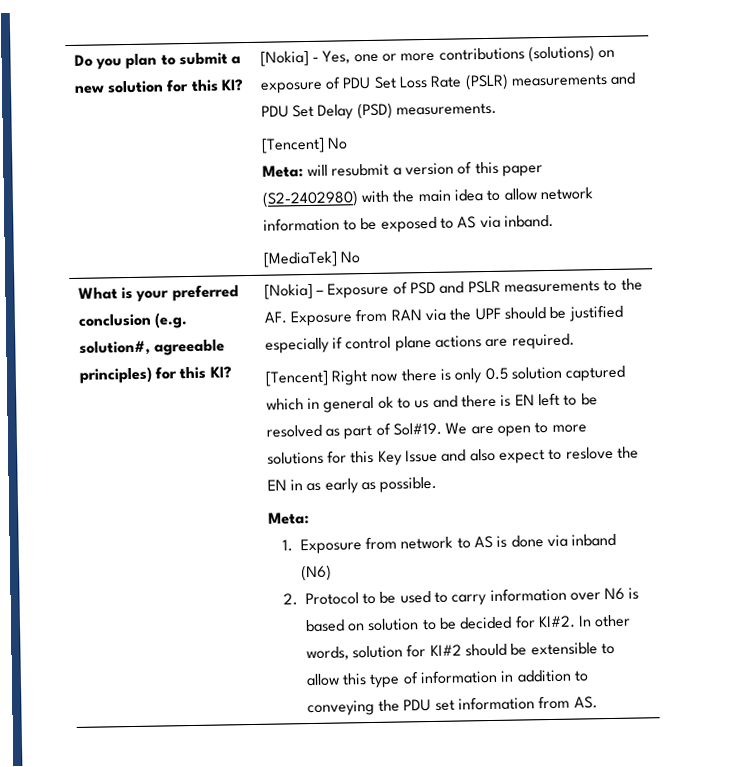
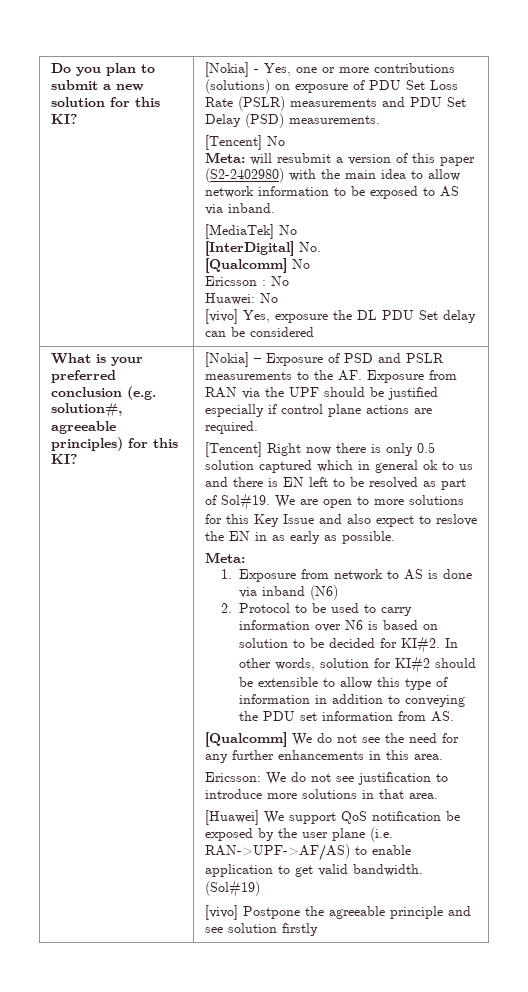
(361, 257) none -> [204,241,321,256] [204,258,310,273] [204,276,289,286] [204,293,278,305] [204,309,476,324] [204,327,314,337] // [InterDigital] No. // [Qualcomm] No // Ericsson : No // Huawei: No // [vivo] Yes, exposure the DL PDU Set delay can be considered
(598, 702) none -> [204,732,459,747] [204,750,443,763] [204,772,448,785] [204,789,438,799] [204,810,460,825] [204,827,393,842] [204,844,411,861] [204,864,423,877] [204,880,260,898] [204,905,471,920] [204,923,318,936] // [Qualcomm] We do not see the need for any further enhancements in this area. // Ericsson: We do not see justification to introduce more solutions in that area. // [Huawei] We support QoS notification be exposed by the user plane (i.e. RAN->UPF->AF/AS) to enable application to get valid bandwidth. (Sol#19) // [vivo] Postpone the agreeable principle and see solution firstly

